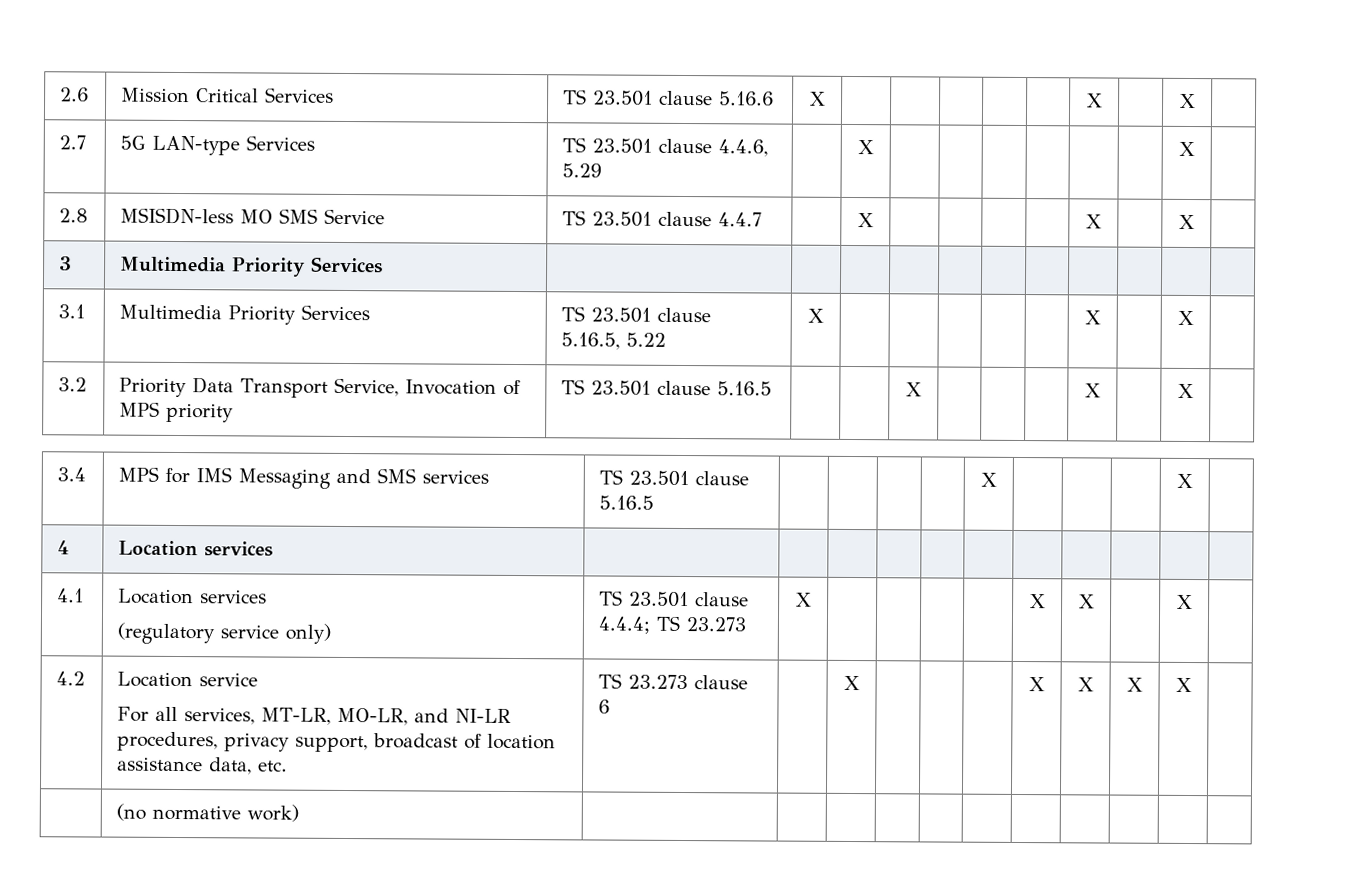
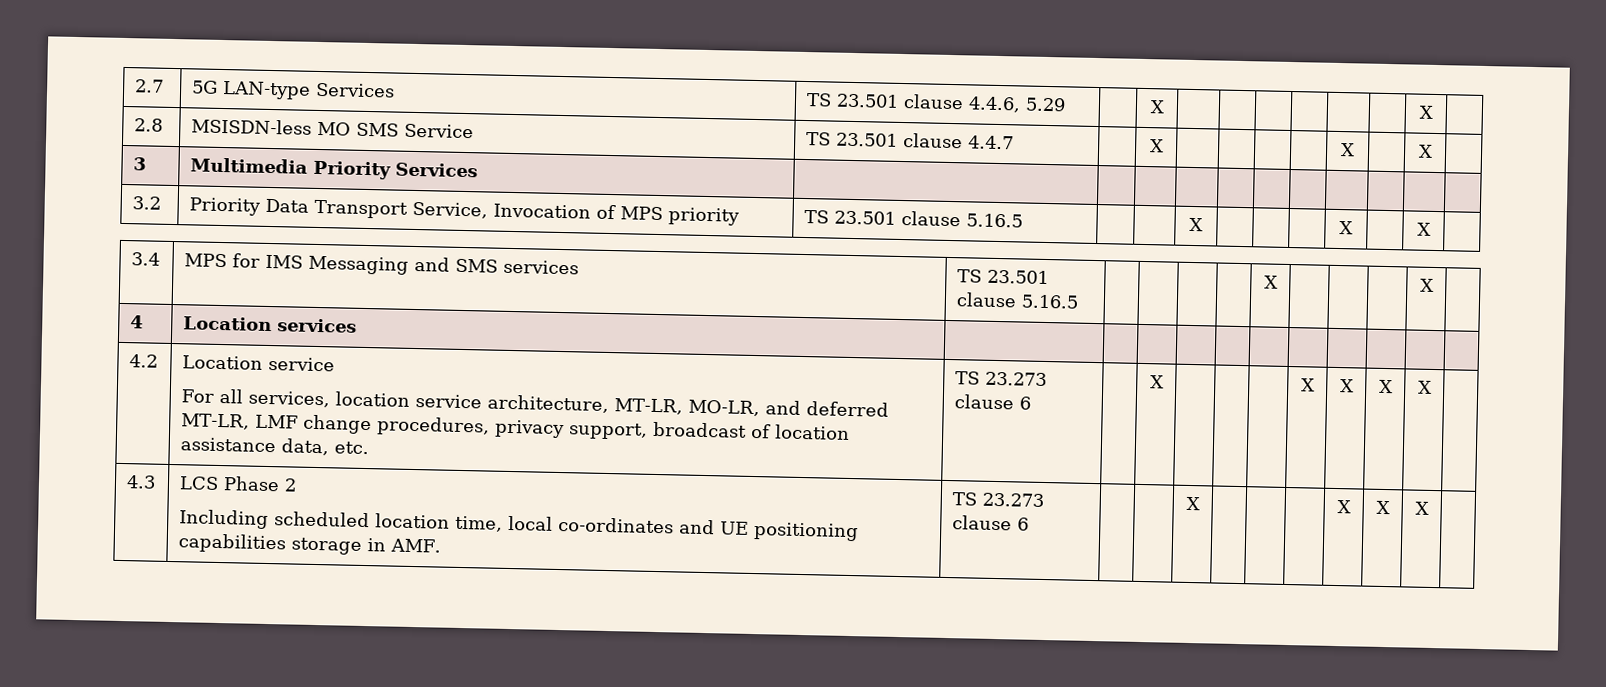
[60,87,90,102] [121,87,335,104] [563,89,775,106] [809,91,826,106] [1086,93,1103,108] [1179,93,1196,109] 2.6 | Mission Critical Services | TS 23.501 clause 5.16.6 | X | | | | | | X | | X | // -> (135, 86) none
[58,304,86,319] [119,304,371,325] [561,306,712,323] [561,332,667,350] [807,308,824,323] [1084,310,1101,325] [1177,310,1194,326] // 3.1 | Multimedia Priority Services | TS 23.501 clause 5.16.5, 5.22 | X | | | | | | X | | X | -> (479, 170) none
[57,588,85,603] [118,588,268,605] [117,622,332,645] [599,590,750,608] [598,615,747,634] [795,592,812,607] [1029,594,1046,609] [1078,594,1095,609] [1176,594,1193,610] // 4.1 | Location services // (regulatory service only) | TS 23.501 clause 4.4.4; TS 23.273 | X | | | | | X | X | | X | -> (358, 325) none
[261,707,512,726] MT-LR, MO-LR, and NI-LR -> [335,391,890,417] [181,413,373,435] location service architecture, MT-LR, MO-LR, and deferred MT-LR, LMF change
[116,803,300,822] | (no normative work) | | | | | | | | | | -> [126,475,157,489] [179,476,298,492] [179,509,860,542] [178,533,442,555] [952,492,1045,508] [952,515,1030,531] [1185,496,1200,511] [1336,500,1351,514] [1375,500,1390,515] [1414,501,1429,515] 4.3 | LCS Phase 2 // Including scheduled location time, local co-ordinates and UE positioning capabilities storage in AMF. | TS 23.273 clause 6 | | | X | | | | X | X | X

